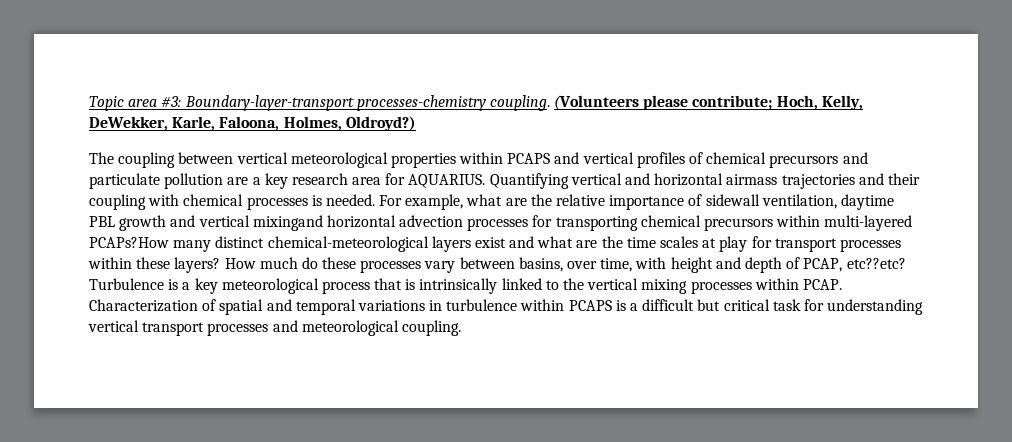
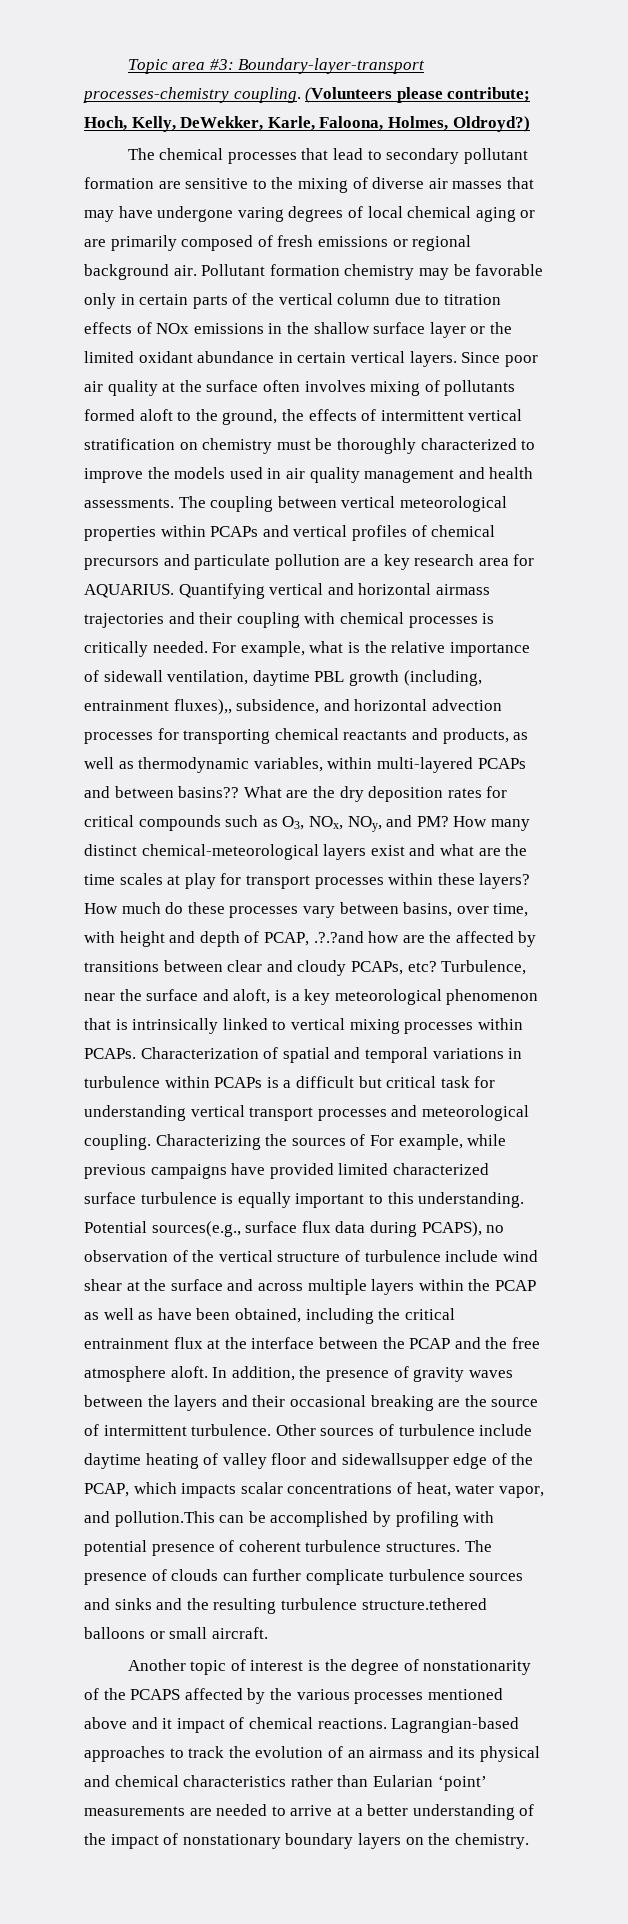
(114, 158) none -> [159,148,528,164] [84,177,534,193] [84,206,536,222] [84,235,472,251] [84,264,544,280] [84,293,501,309] [84,322,512,338] [84,351,538,367] [84,380,516,396] [84,409,523,425] [84,438,536,454] [84,467,534,483] [84,496,206,508] chemical processes that lead to secondary pollutant formation are sensitive to the mixing of diverse air masses that may have undergone varing degrees of local chemical aging or are primarily composed of fresh emissions or regional background air. Pollutant formation chemistry may be favorable only in certain parts of the vertical column due to titration effects of NOx emissions in the shallow surface layer or the limited oxidant abundance in certain vertical layers. Since poor air quality at the surface often involves mixing of pollutants formed aloft to the ground, the effects of intermittent vertical stratification on chemistry must be thoroughly characterized to improve the models used in air quality management and health assessments. The
[507,153,551,164] PCAPS -> [210,526,259,537] PCAPs
(322, 200) none -> [84,641,148,657] critically
[505,198,527,206] are -> [347,642,360,653] is
[170,215,323,231] and vertical mixingand -> [403,670,482,686] [84,699,350,715] (including, entrainment fluxes),, subsidence, and
[704,215,913,231] [89,237,169,248] precursors within multi-layered PCAPs?How -> [343,728,529,744] [84,757,526,773] [84,786,508,802] [84,815,488,832] reactants and products, as well as thermodynamic variables, within multi-layered PCAPs and between basins?? What are the dry deposition rates for critical compounds such as O3, NOx, NOy, and PM? How
[846,258,906,269] [89,278,164,290] etc??etc? Turbulence -> [313,931,537,947] [84,960,527,976] [84,989,271,1004] .?.?and how are the affected by transitions between clear and cloudy PCAPs, etc? Turbulence, near the surface and aloft,
[321,281,370,294] process -> [446,989,539,1005] phenomenon
[563,278,585,290] the -> (287, 1025) none
[802,279,842,290] PCAP. -> [84,1048,136,1059] PCAPs.
[568,300,612,311] PCAPS -> [214,1077,263,1088] PCAPs
(461, 328) none -> [155,1134,507,1150] [84,1163,489,1179] [84,1192,525,1208] [84,1221,505,1237] [84,1250,538,1262] [84,1279,536,1295] [84,1308,455,1324] [84,1337,540,1349] [84,1366,513,1382] [84,1395,539,1411] [84,1424,533,1436] [84,1453,534,1469] [84,1482,544,1498] [84,1511,495,1527] [84,1540,492,1556] [84,1569,524,1585] [84,1598,487,1614] [84,1627,268,1639] [127,1659,532,1675] [84,1688,503,1704] [84,1717,520,1733] [84,1746,540,1762] [84,1775,487,1791] [84,1804,535,1820] [84,1833,529,1849] Characterizing the sources of For example, while previous campaigns have provided limited characterized surface turbulence is equally important to this understanding. Potential sources(e.g., surface flux data during PCAPS), no observation of the vertical structure of turbulence include wind shear at the surface and across multiple layers within the PCAP as well as have been obtained, including the critical entrainment flux at the interface between the PCAP and the free atmosphere aloft. In addition, the presence of gravity waves between the layers and their occasional breaking are the source of intermittent turbulence. Other sources of turbulence include daytime heating of valley floor and sidewallsupper edge of the PCAP, which impacts scalar concentrations of heat, water vapor, and pollution.This can be accomplished by profiling with potential presence of coherent turbulence structures. The presence of clouds can further complicate turbulence sources and sinks and the resulting turbulence structure.tethered balloons or small aircraft. // Another topic of interest is the degree of nonstationarity of the PCAPS affected by the various processes mentioned above and it impact of chemical reactions. Lagrangian-based approaches to track the evolution of an airmass and its physical and chemical characteristics rather than Eularian ‘point’ measurements are needed to arrive at a better understanding of the impact of nonstationary boundary layers on the chemistry.

